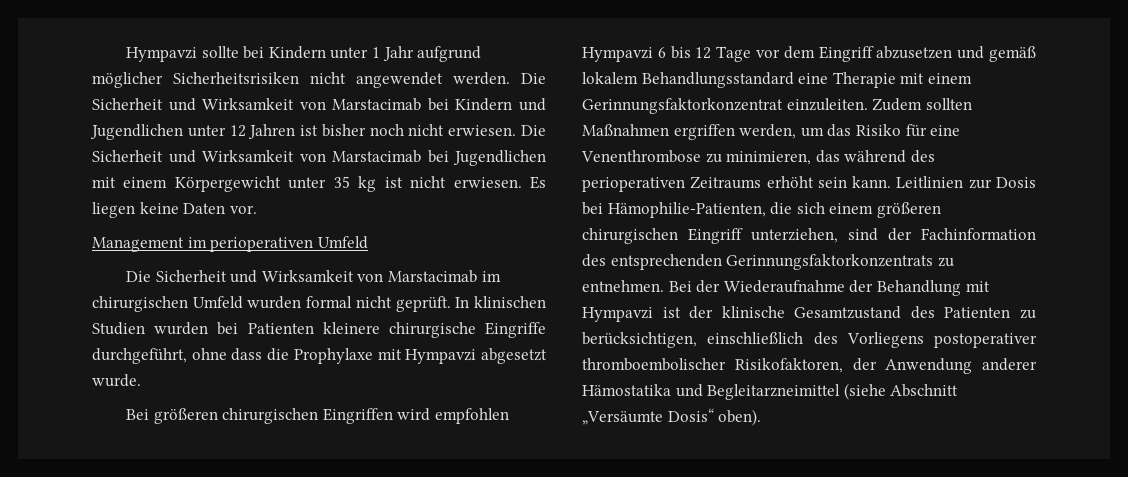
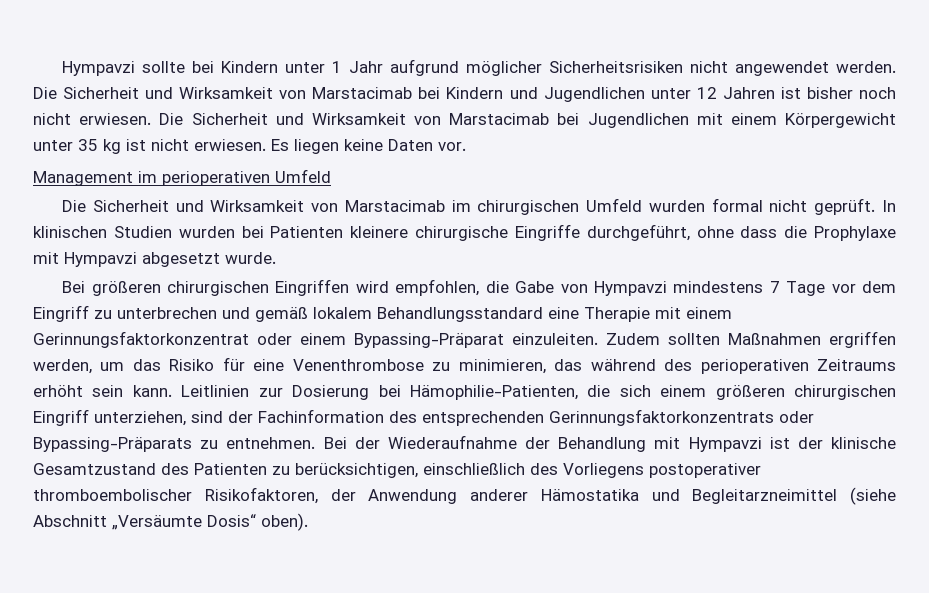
[434,408,509,424] [582,46,712,62] empfohlen Hympavzi 6 bis 12 -> [395,279,780,296] empfohlen, die Gabe von Hympavzi mindestens 7
[876,46,953,59] abzusetzen -> [94,307,217,319] zu unterbrechen
(783, 106) none -> [257,333,504,348] oder einem Bypassing-Präparat
[996,177,1036,188] Dosis -> [292,385,370,400] Dosierung
(934, 262) none -> [779,411,814,423] [33,437,192,452] oder Bypassing-Präparats

